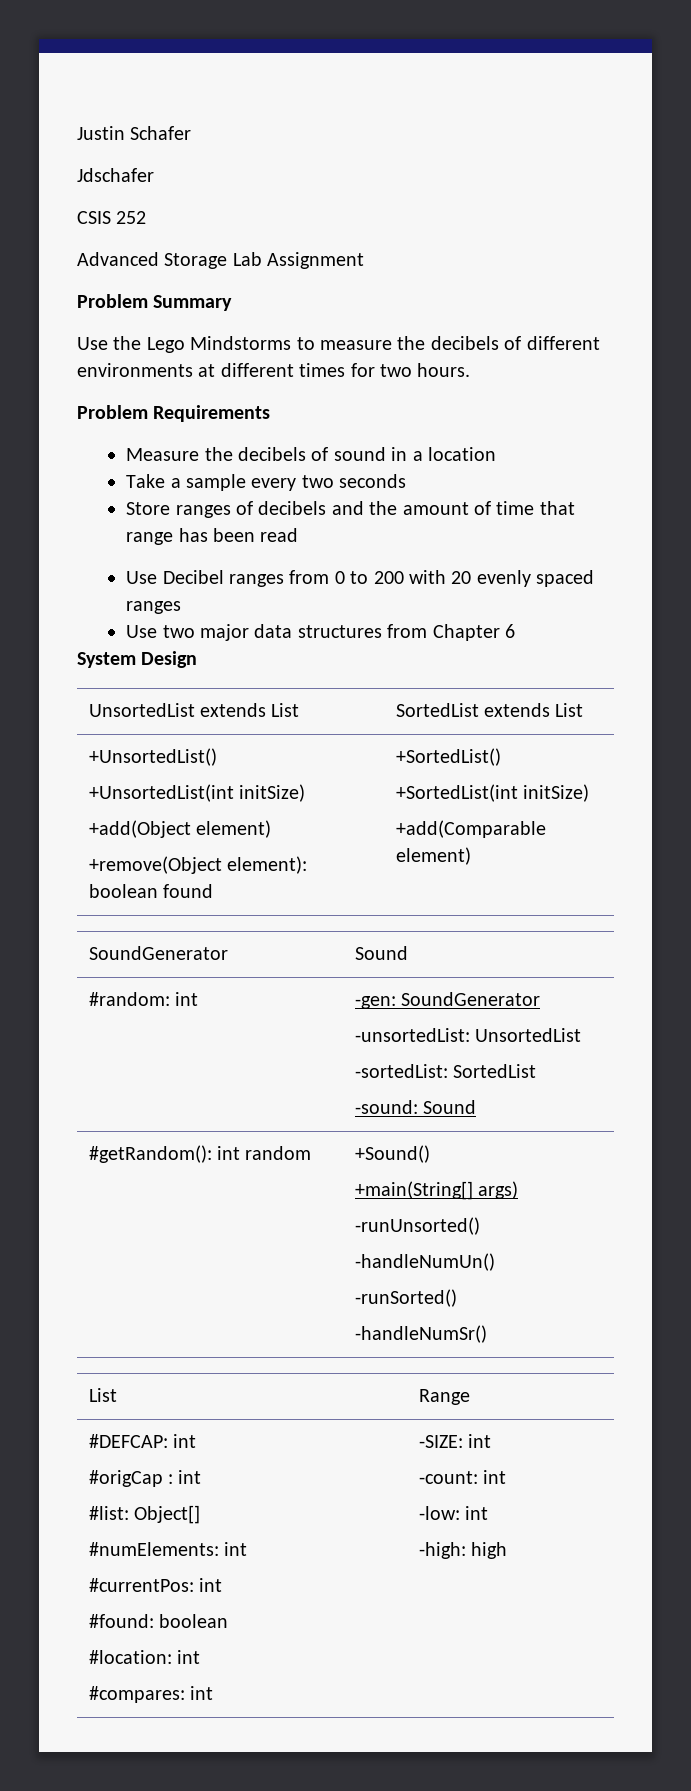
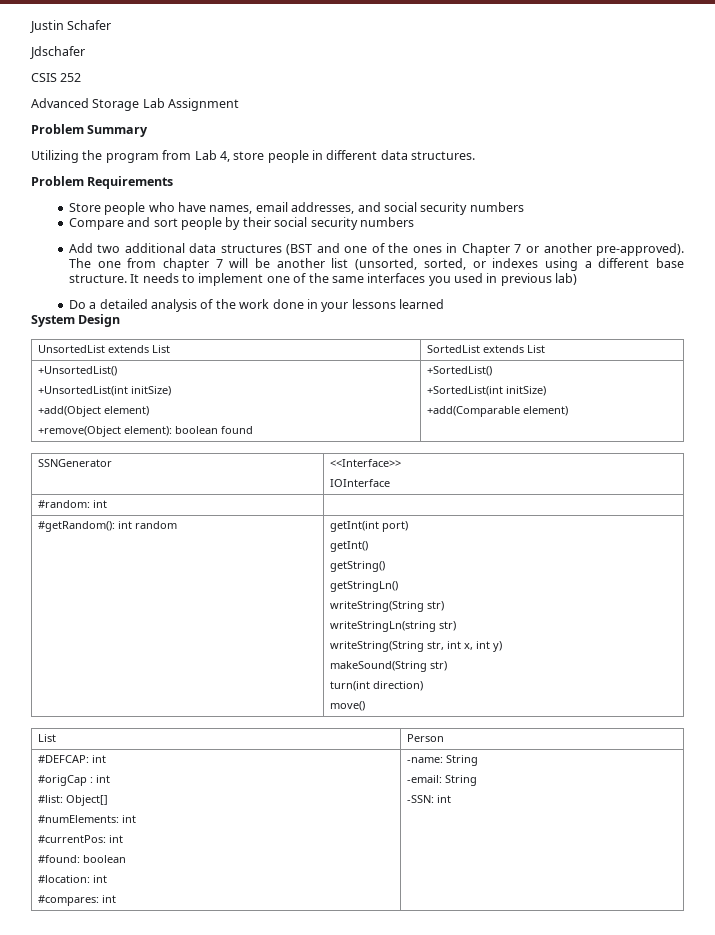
[77,336,600,353] [77,363,471,377] [77,405,271,422] [126,447,497,461] [126,474,407,491] [126,501,575,518] [126,528,299,545] [126,570,595,587] [126,601,182,614] [126,624,516,641] Use the Lego Mindstorms to measure the decibels of different environments at different times for two hours. // Problem Requirements // Measure the decibels of sound in a location // Take a sample every two seconds // Store ranges of decibels and the amount of time that range has been read // Use Decibel ranges from 0 to 200 with 20 evenly spaced ranges // Use two major data structures from Chapter 6 -> [31,150,476,163] [31,176,174,189] [68,202,524,215] [68,217,414,230] [68,243,685,256] [68,258,685,271] [68,273,578,286] [68,299,445,312] Utilizing the program from Lab 4, store people in different data structures. // Problem Requirements // Store people who have names, email addresses, and social security numbers // Compare and sort people by their social security numbers // Add two additional data structures (BST and one of the ones in Chapter 7 or another pre-approved). The one from chapter 7 will be another list (unsorted, sorted, or indexes using a different base structure. It needs to implement one of the same interfaces you used in previous lab) // Do a detailed analysis of the work done in your lessons learned
[88,946,228,960] [354,946,408,960] SoundGenerator | Sound -> [38,459,113,467] [330,459,402,467] [330,479,391,487] SSNGenerator | <<Interface>> // IOInterface
[354,992,540,1009] [354,1028,581,1042] [354,1064,536,1078] [354,1100,476,1114] [88,1145,312,1163] [354,1145,430,1163] [354,1181,518,1200] [354,1217,480,1235] [354,1253,495,1271] [354,1289,457,1307] [354,1325,487,1343] [88,1388,117,1402] [418,1389,470,1405] -gen: SoundGenerator // -unsortedList: UnsortedList // -sortedList: SortedList // -sound: Sound // #getRandom(): int random | +Sound() // +main(String[] args) // -runUnsorted() // -handleNumUn() // -runSorted() // -handleNumSr() // List | Range -> [38,521,178,532] [330,521,409,532] [330,541,369,552] [330,561,386,572] [330,581,399,592] [330,601,445,612] [330,621,457,632] [330,641,503,652] [330,661,448,672] [330,681,424,691] [330,701,366,711] [38,734,57,742] [407,734,445,742] // #getRandom(): int random | getInt(int port) // getInt() // getString() // getStringLn() // writeString(String str) // writeStringLn(string str) // writeString(String str, int x, int y) // makeSound(String str) // turn(int direction) // move() // List | Person
[418,1434,491,1448] [418,1470,506,1484] [418,1506,488,1520] [418,1542,507,1559] -SIZE: int // -count: int // -low: int // -high: high -> [407,755,479,766] [407,775,478,786] [407,795,452,803] -name: String // -email: String // -SSN: int

